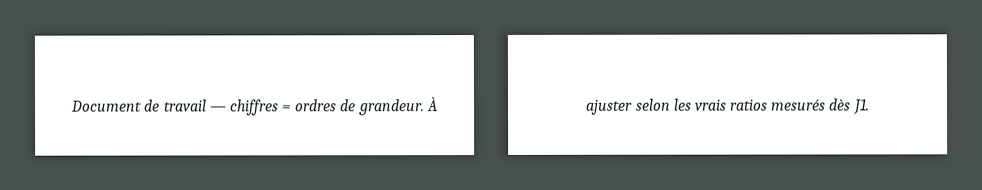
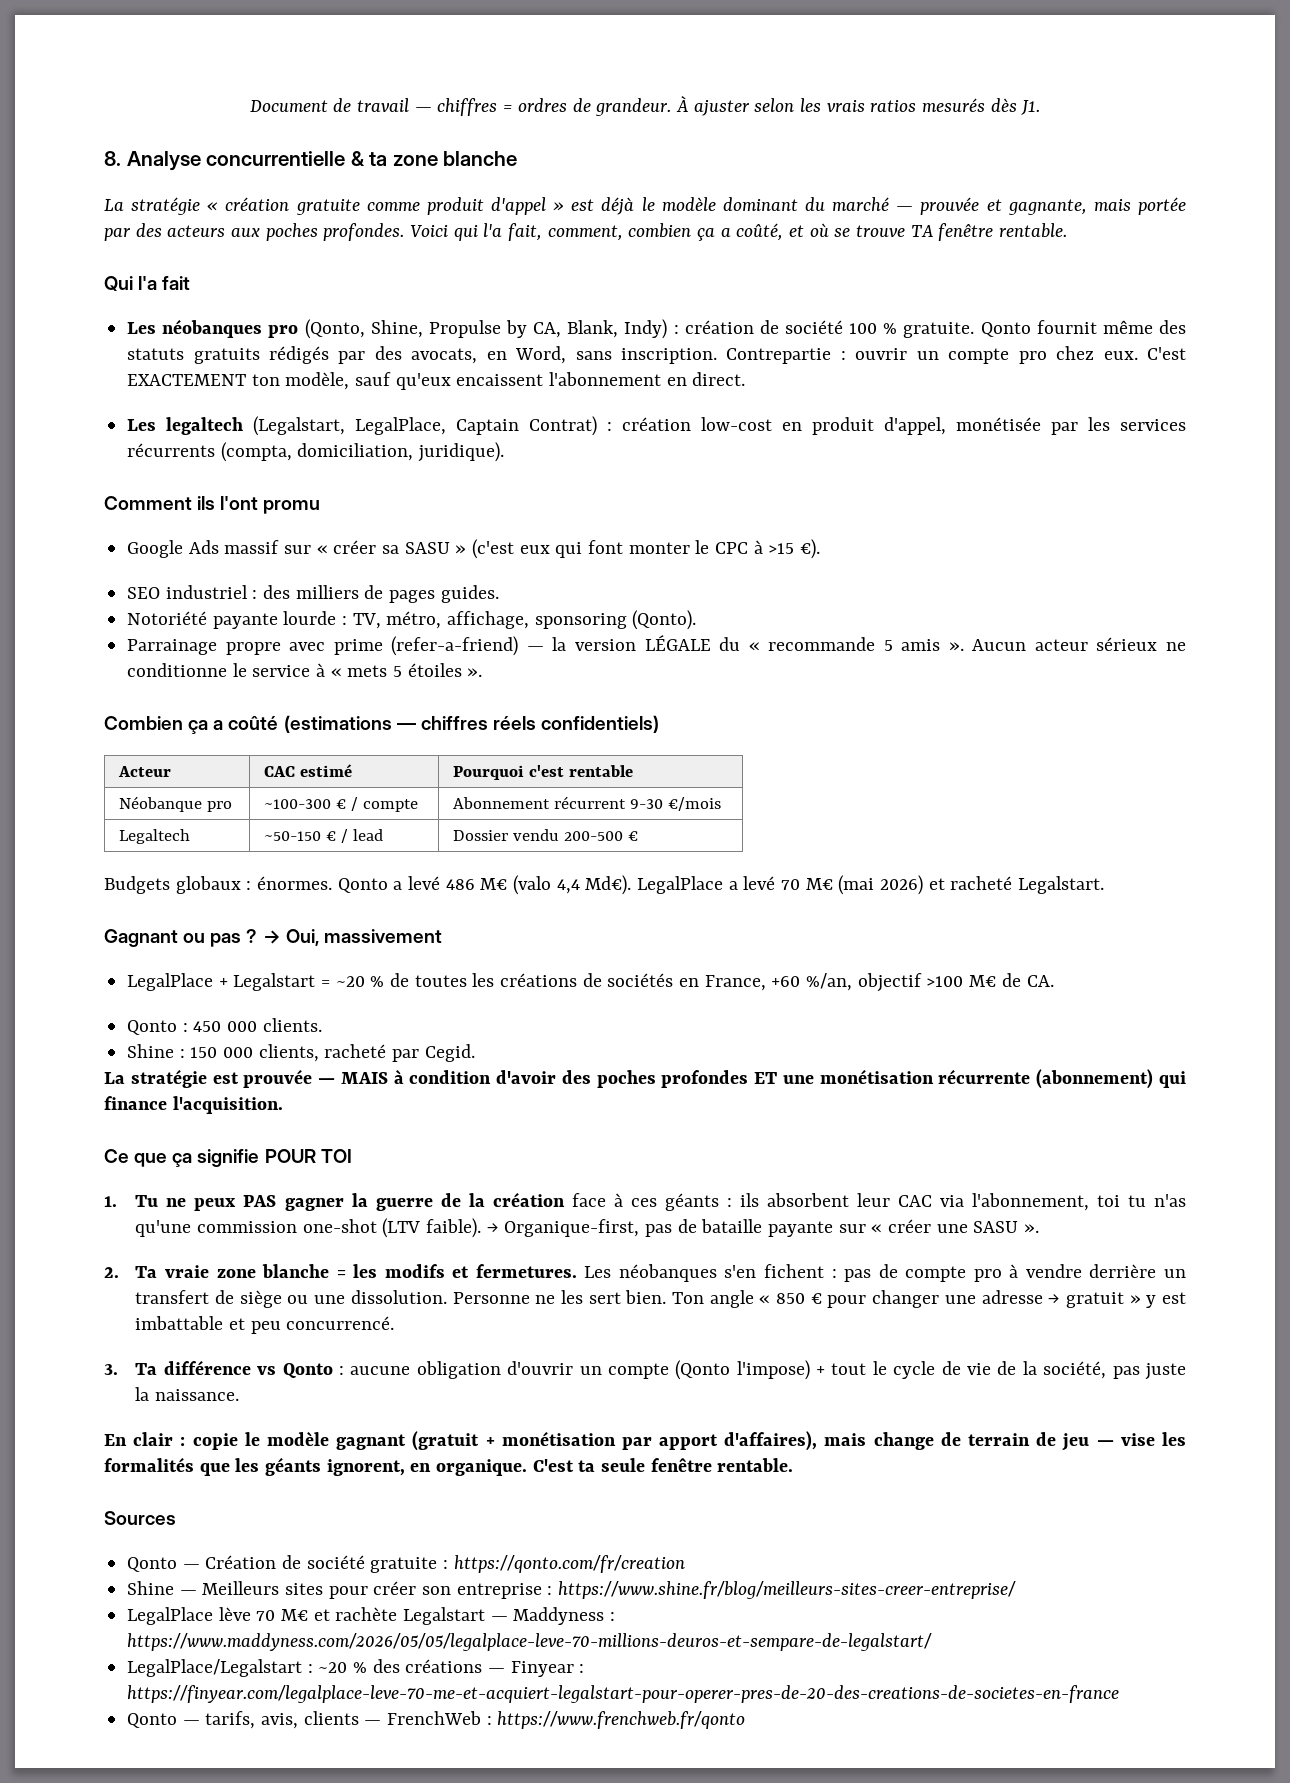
(870, 106) none -> [104,151,518,171] [104,197,1186,215] [104,223,1068,241] [104,276,191,291] [127,319,1186,339] [127,346,1186,364] [127,372,746,390] [127,416,1186,436] [127,442,505,462] [104,496,321,514] [127,539,821,559] [127,585,499,603] [127,610,697,630] [127,635,1186,656] [127,663,483,677] [104,715,660,734] [117,766,171,777] [263,764,352,777] [452,765,634,780] [118,796,232,812] [263,797,419,812] [452,796,722,811] [118,829,190,844] [263,829,384,843] [452,829,639,841] [104,875,1105,895] [104,929,442,947] [127,973,1054,992] [127,1018,322,1035] [127,1044,475,1062] [104,1069,1186,1089] [104,1096,283,1114] [104,1149,352,1167] [104,1192,1186,1211] [135,1218,1040,1238] [104,1264,1186,1282] [135,1290,1187,1308] [135,1316,395,1334] [104,1360,1187,1380] [135,1387,240,1401] [104,1431,1186,1451] [104,1457,794,1476] [104,1511,176,1525] [127,1555,685,1573] [127,1581,1017,1599] [127,1607,616,1625] [127,1633,933,1651] [127,1659,585,1677] [127,1685,1120,1703] [127,1711,746,1729] // 8. Analyse concurrentielle & ta zone blanche // La stratégie « création gratuite comme produit d'appel » est déjà le modèle dominant du marché — prouvée et gagnante, mais portée par des acteurs aux poches profondes. Voici qui l'a fait, comment, combien ça a coûté, et où se trouve TA fenêtre rentable. // Qui l'a fait // Les néobanques pro (Qonto, Shine, Propulse by CA, Blank, Indy) : création de société 100 % gratuite. Qonto fournit même des statuts gratuits rédigés par des avocats, en Word, sans inscription. Contrepartie : ouvrir un compte pro chez eux. C'est EXACTEMENT ton modèle, sauf qu'eux encaissent l'abonnement en direct. // Les legaltech (Legalstart, LegalPlace, Captain Contrat) : création low-cost en produit d'appel, monétisée par les services récurrents (compta, domiciliation, juridique). // Comment ils l'ont promu // Google Ads massif sur « créer sa SASU » (c'est eux qui font monter le CPC à >15 €). // SEO industriel : des milliers de pages guides. // Notoriété payante lourde : TV, métro, affichage, sponsoring (Qonto). // Parrainage propre avec prime (refer-a-friend) — la version LÉGALE du « recommande 5 amis ». Aucun acteur sérieux ne conditionne le service à « mets 5 étoiles ». // Combien ça a coûté (estimations — chiffres réels confidentiels) // Acteur | CAC estimé | Pourquoi c'est rentable // Néobanque pro | ~100-300 € / compte | Abonnement récurrent 9-30 €/mois // Legaltech | ~50-150 € / lead | Dossier vendu 200-500 € // Budgets globaux : énormes. Qonto a levé 486 M€ (valo 4,4 Md€). LegalPlace a levé 70 M€ (mai 2026) et racheté Legalstart. // Gagnant ou pas ? → Oui, massivement // LegalPlace + Legalstart = ~20 % de toutes les créations de sociétés en France, +60 %/an, objectif >100 M€ de CA. // Qonto : 450 000 clients. // Shine : 150 000 clients, racheté par Cegid. // La stratégie est prouvée — MAIS à condition d'avoir des poches profondes ET une monétisation récurrente (abonnement) qui finance l'acquisition. // Ce que ça signifie POUR TOI // 1. Tu ne peux PAS gagner la guerre de la création face à ces géants : ils absorbent leur CAC via l'abonnement, toi tu n'as qu'une commission one-shot (LTV faible). → Organique-first, pas de bataille payante sur « créer une SASU ». // 2. Ta vraie zone blanche = les modifs et fermetures. Les néobanques s'en fichent : pas de compte pro à vendre derrière un transfert de siège ou une dissolution. Personne ne les sert bien. Ton angle « 850 € pour changer une adresse → gratuit » y est imbattable et peu concurrencé. // 3. Ta différence vs Qonto : aucune obligation d'ouvrir un compte (Qonto l'impose) + tout le cycle de vie de la société, pas juste la naissance. // En clair : copie le modèle gagnant (gratuit + monétisation par apport d'affaires), mais change de terrain de jeu — vise les formalités que les géants ignorent, en organique. C'est ta seule fenêtre rentable. // Sources // Qonto — Création de société gratuite : https://qonto.com/fr/creation // Shine — Meilleurs sites pour créer son entreprise : https://www.shine.fr/blog/meilleurs-sites-creer-entreprise/ // LegalPlace lève 70 M€ et rachète Legalstart — Maddyness : https://www.maddyness.com/2026/05/05/legalplace-leve-70-millions-deuros-et-sempare-de-legalstart/ // LegalPlace/Legalstart : ~20 % des créations — Finyear : https://finyear.com/legalplace-leve-70-me-et-acquiert-legalstart-pour-operer-pres-de-20-des-creations-de-societes-en-france // Qonto — tarifs, avis, clients — FrenchWeb : https://www.frenchweb.fr/qonto

